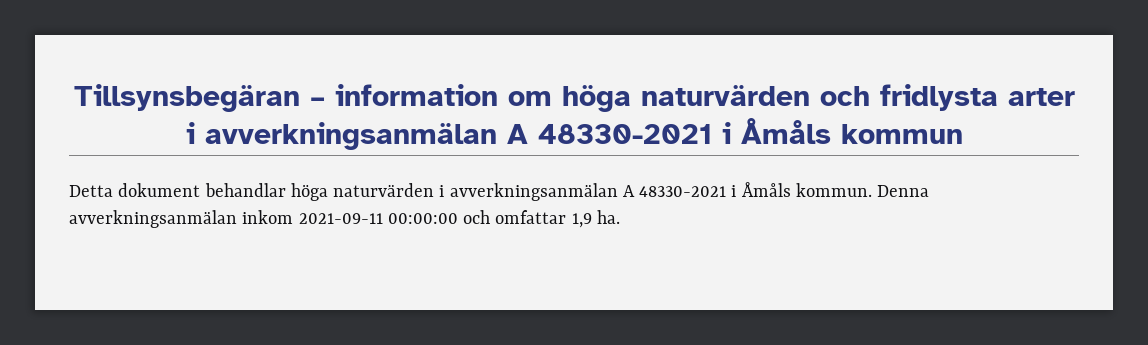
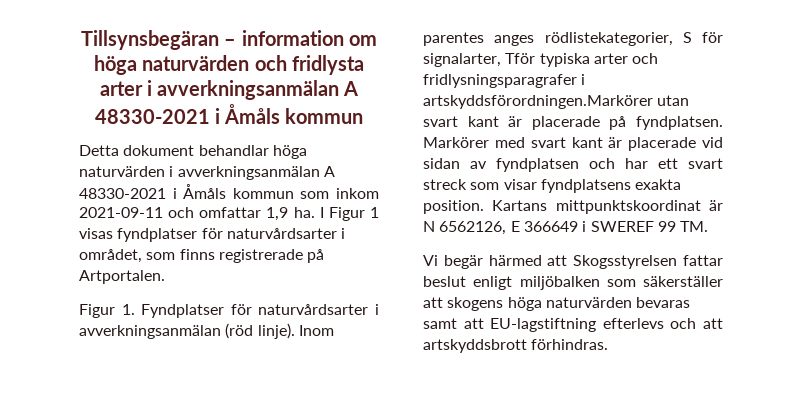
[795,183,930,197] [69,210,237,228] kommun. Denna avverkningsanmälan -> [232,188,330,199] kommun som
[387,213,458,224] 00:00:00 -> (163, 212) none
(620, 217) none -> [319,207,379,221] [79,228,346,242] [79,249,325,263] [79,270,165,284] [79,304,379,318] [79,323,334,339] [423,32,723,46] [423,53,659,67] [423,74,586,88] [423,95,690,109] [423,116,723,130] [423,137,723,151] [423,158,723,172] [423,179,682,193] [423,200,723,214] [423,221,709,235] [423,255,723,269] [423,276,723,290] [423,297,691,311] [423,318,723,332] [423,339,609,353] I Figur 1 visas fyndplatser för naturvårdsarter i området, som finns registrerade på Artportalen. // Figur 1. Fyndplatser för naturvårdsarter i avverkningsanmälan (röd linje). Inom parentes anges rödlistekategorier, S för signalarter, Tför typiska arter och fridlysningsparagrafer i artskyddsförordningen.Markörer utan svart kant är placerade på fyndplatsen. Markörer med svart kant är placerade vid sidan av fyndplatsen och har ett svart streck som visar fyndplatsens exakta position. Kartans mittpunktskoordinat är N 6562126, E 366649 i SWEREF 99 TM. // Vi begär härmed att Skogsstyrelsen fattar beslut enligt miljöbalken som säkerställer att skogens höga naturvärden bevaras samt att EU-lagstiftning efterlevs och att artskyddsbrott förhindras.

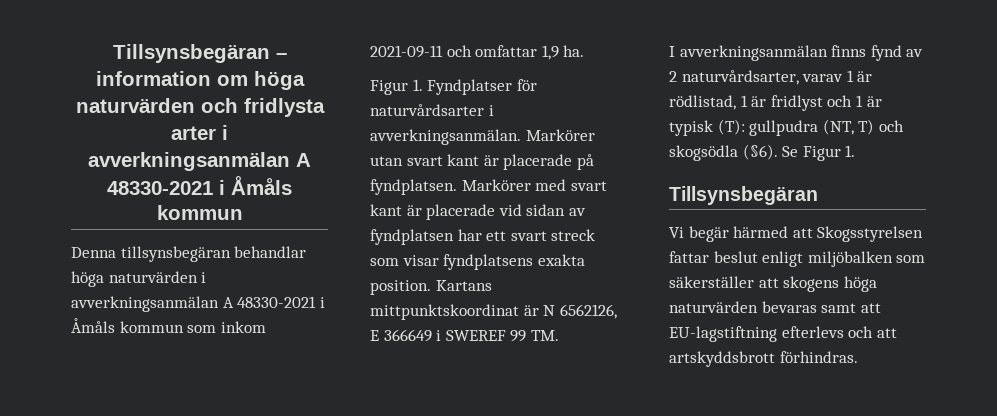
[79,145,195,156] Detta dokument -> [71,246,231,262] Denna tillsynsbegäran
[319,207,379,221] [79,228,346,242] [79,249,325,263] [79,270,165,284] I Figur 1 visas fyndplatser för naturvårdsarter i området, som finns registrerade på Artportalen. -> (585, 51) none
[79,323,334,339] [423,32,723,46] [423,53,659,67] [423,74,586,88] [423,95,653,109] avverkningsanmälan (röd linje). Inom parentes anges rödlistekategorier, S för signalarter, Tför typiska arter och fridlysningsparagrafer i artskyddsförordningen.Markörer -> [370,129,595,145] avverkningsanmälan. Markörer
[589,158,615,169] och -> (454, 237) none
(709, 226) none -> [669,45,924,61] [669,70,873,85] [669,95,882,111] [669,119,904,136] [669,144,856,161] [669,186,818,205] // I avverkningsanmälan finns fynd av 2 naturvårdsarter, varav 1 är rödlistad, 1 är fridlyst och 1 är typisk (T): gullpudra (NT, T) och skogsödla (§6). Se Figur 1. // Tillsynsbegäran

